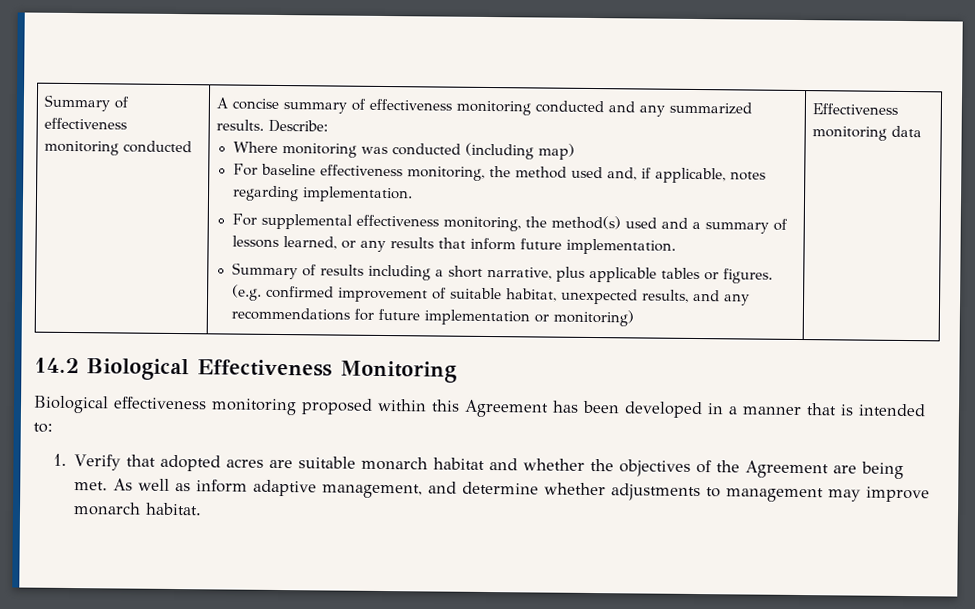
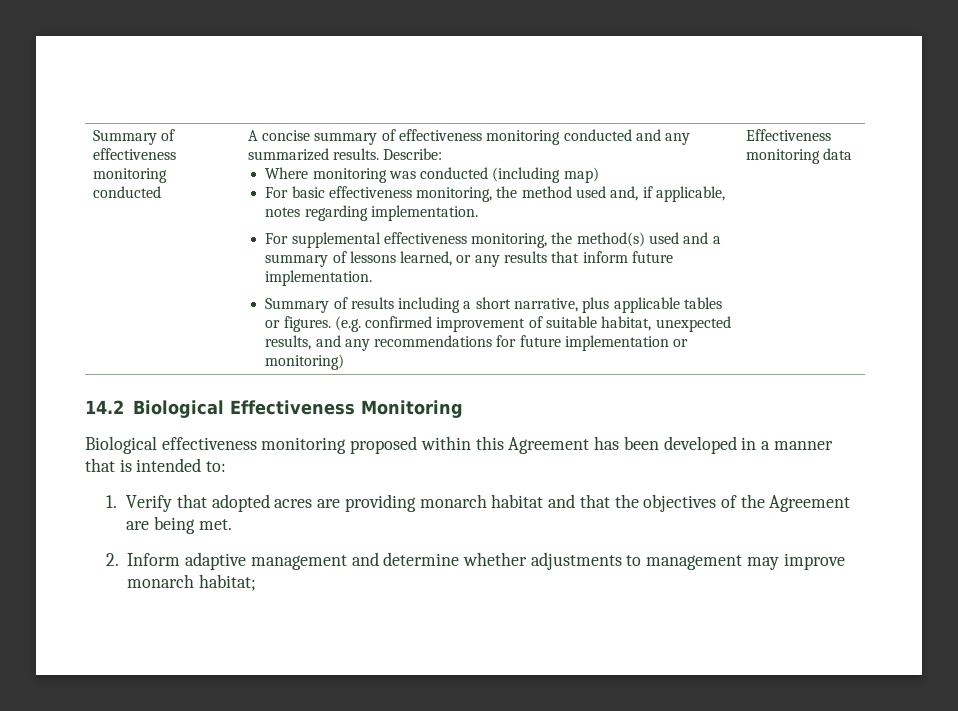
[260,163,316,176] baseline -> [291,186,325,198] basic
[297,456,356,469] suitable -> [344,494,416,512] providing
[522,458,585,471] whether -> [579,494,610,508] that
[112,478,423,499] As well as inform adaptive management, -> [105,552,347,570] // 2. Inform adaptive management
[144,502,202,516] habitat. -> [199,574,257,591] habitat;

